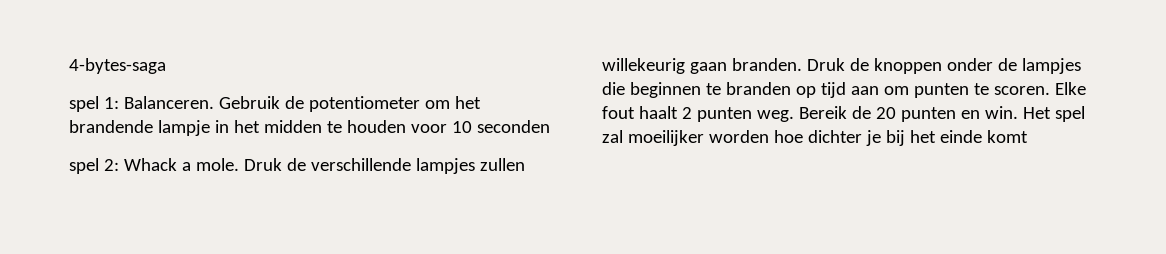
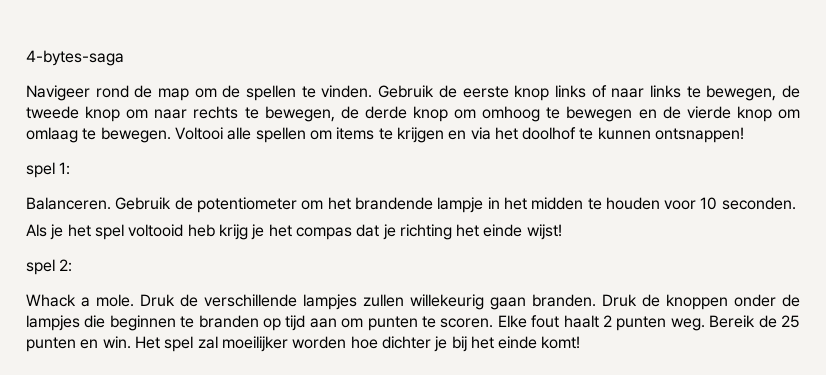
(166, 66) none -> [26,85,801,101] [26,106,800,122] [26,127,745,143] // Navigeer rond de map om de spellen te vinden. Gebruik de eerste knop links of naar links te bewegen, de tweede knop om naar rechts te bewegen, de derde knop om omhoog te bewegen en de vierde knop om omlaag te bewegen. Voltooi alle spellen om items te krijgen en via het doolhof te kunnen ontsnappen!
(119, 103) none -> (71, 168) //
[476,120,550,133] seconden -> [721,197,796,210] [26,224,562,240] seconden. // Als je het spel voltooid heb krijg je het compas dat je richting het einde wijst!
(119, 165) none -> (73, 265) //
[875,107,896,119] 20 -> [780,315,800,328] 25
[986,130,1028,143] komt -> [541,336,581,349] komt!

